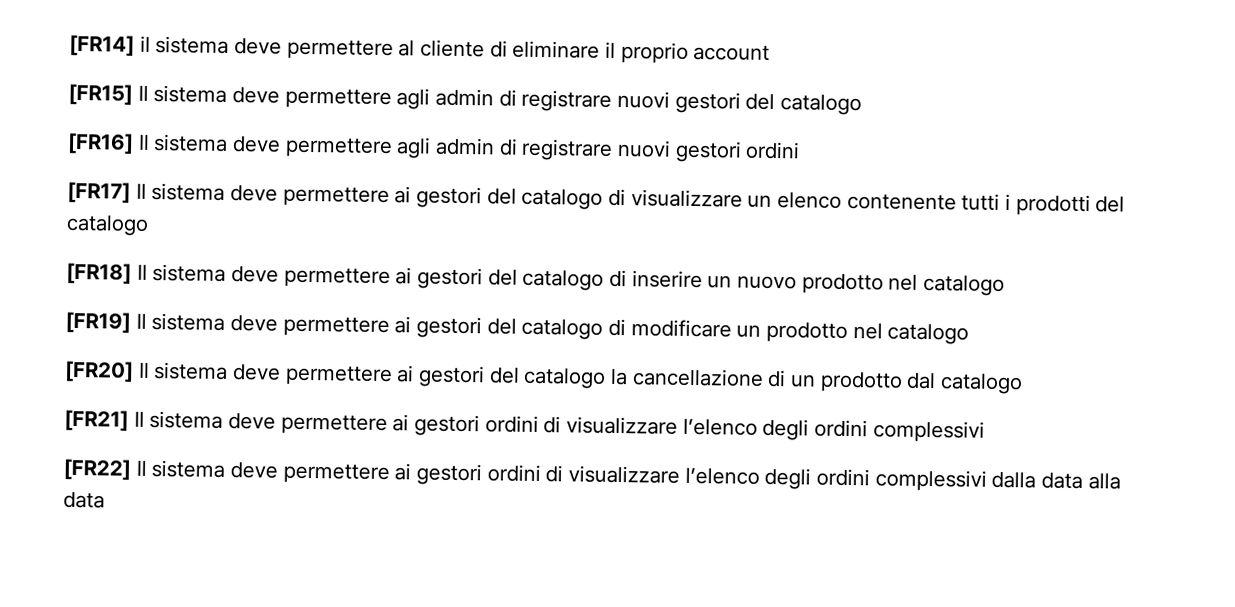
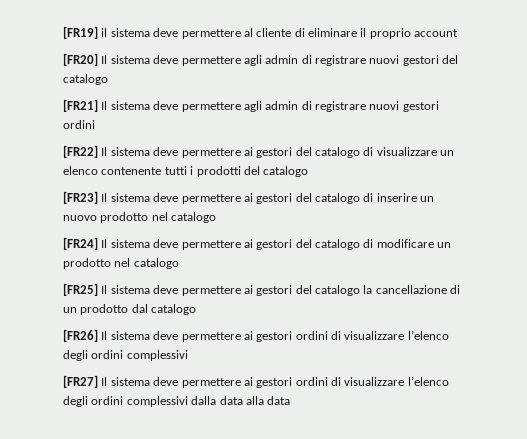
[69,34,135,57] [FR14] -> [63,26,98,39] [FR19]
[68,83,133,106] [FR15] -> [63,53,98,66] [FR20]
[67,132,134,155] [FR16] -> [63,99,98,112] [FR21]
[67,181,131,204] [FR17] -> [63,145,98,158] [FR22]
[66,262,132,285] [FR18] -> [63,191,98,204] [FR23]
[65,311,131,334] [FR19] -> [63,237,98,250] [FR24]
[64,360,134,383] [FR20] -> [63,283,98,296] [FR25]
[64,409,129,432] [FR21] -> [63,329,98,342] [FR26]
[63,458,131,481] [FR22] -> [63,375,98,388] [FR27]

